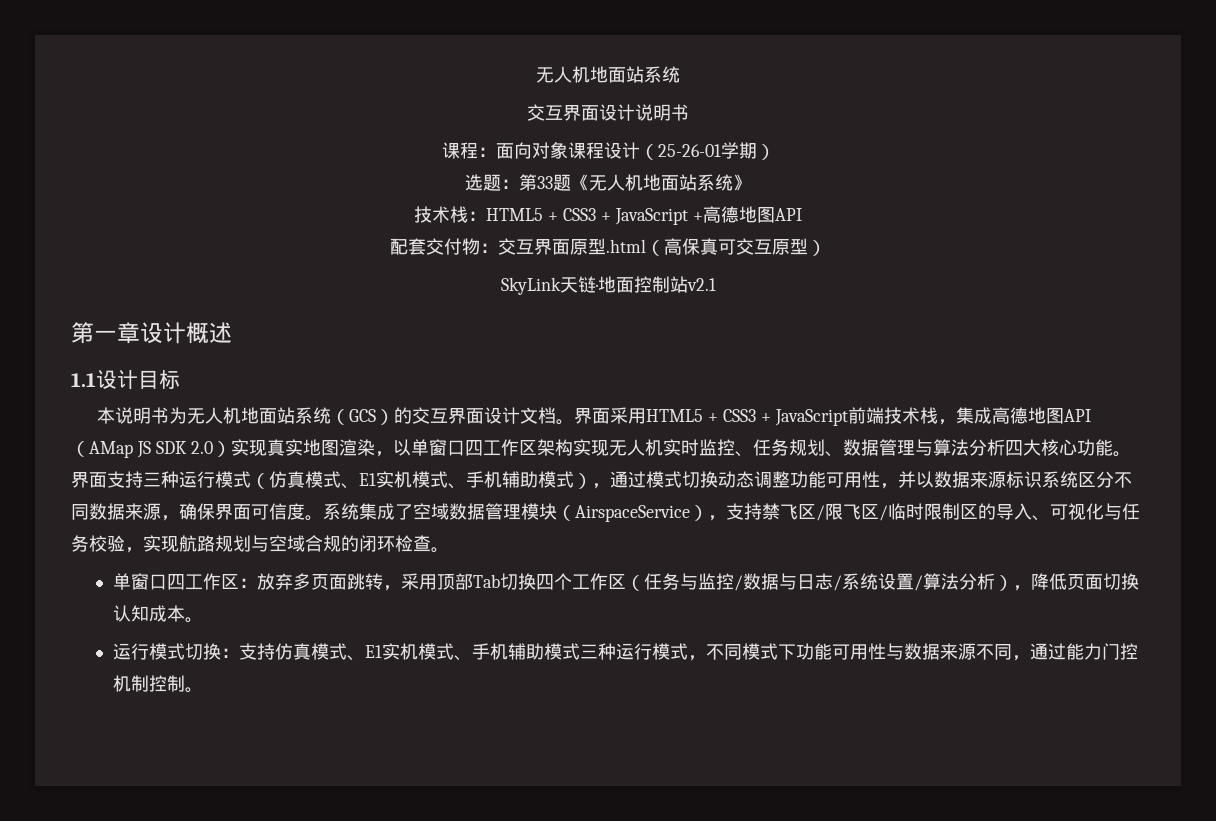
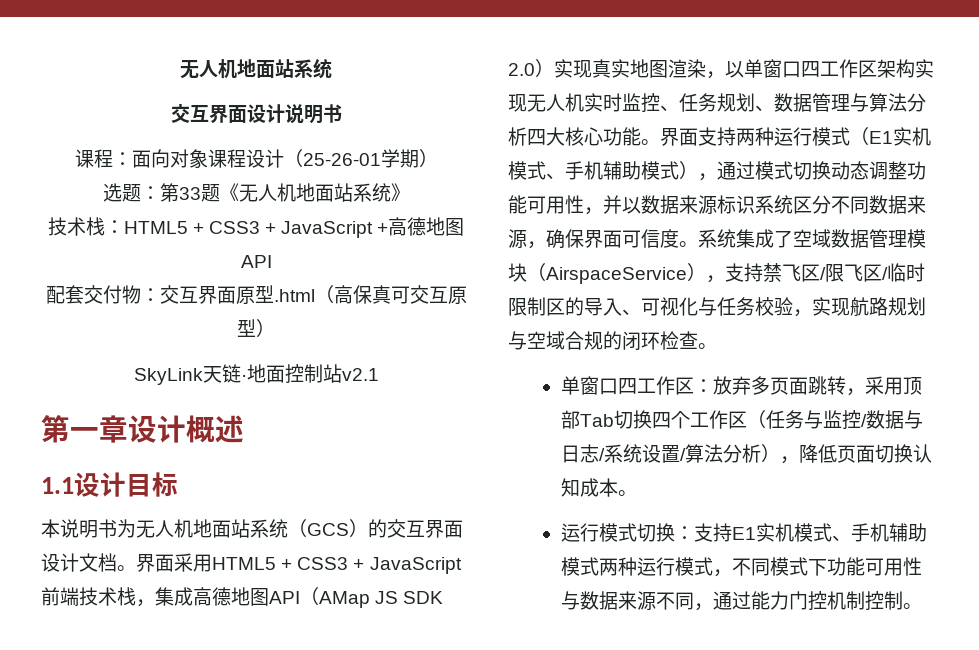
[143,472,161,487] 三 -> [736,128,755,146] 两
[269,471,359,489] 仿真模式、 -> (869, 136) none
[274,643,598,661] 仿真模式、E1实机模式、手机辅助模式三 -> [731,523,927,542] [560,557,618,576] E1实机模式、手机辅助模式两

